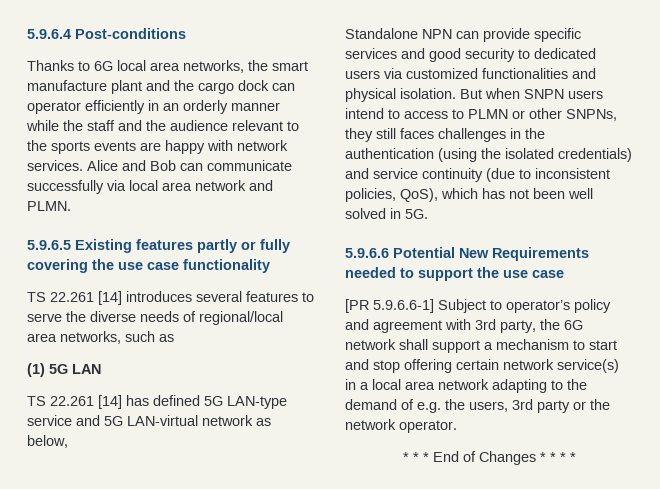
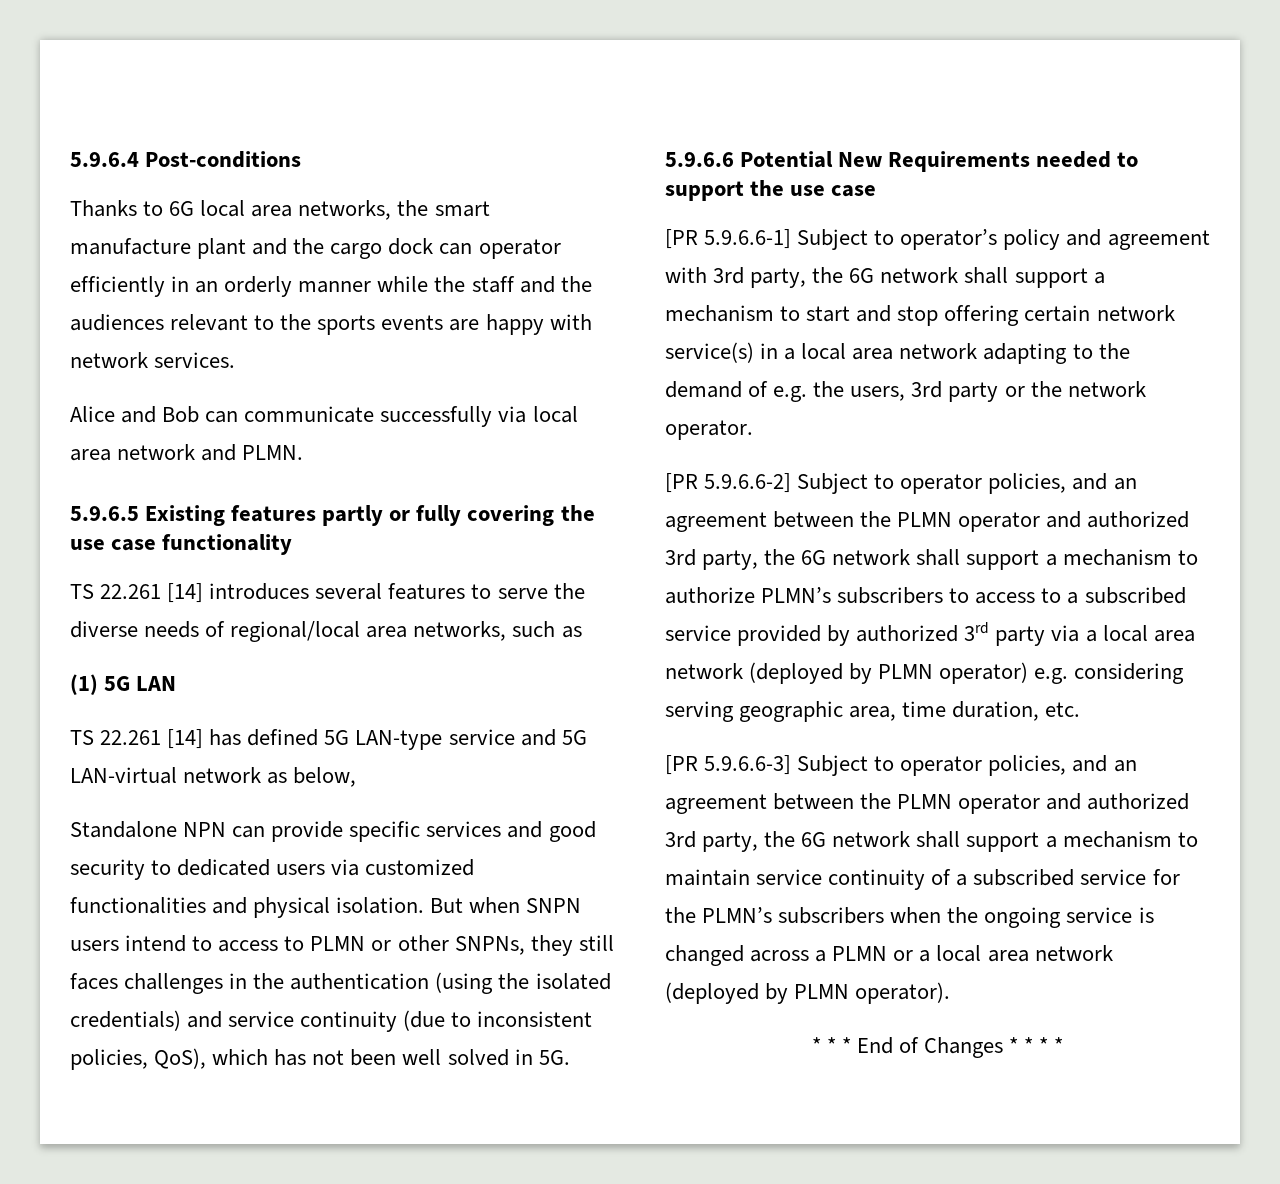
[170,120,228,131] audience -> [70,314,164,331] audiences
(83, 165) none -> (236, 360) //
(457, 426) none -> [665,473,1137,494] [665,511,1190,532] [665,549,1198,570] [665,587,1186,604] [665,622,1195,646] [665,662,1185,684] [665,701,1081,722] [665,755,1137,776] [665,793,1190,814] [665,831,1198,852] [665,869,1180,890] [665,907,1154,928] [665,945,1113,966] [665,982,951,1004] // [PR 5.9.6.6-2] Subject to operator policies, and an agreement between the PLMN operator and authorized 3rd party, the 6G network shall support a mechanism to authorize PLMN’s subscribers to access to a subscribed service provided by authorized 3rd party via a local area network (deployed by PLMN operator) e.g. considering serving geographic area, time duration, etc. // [PR 5.9.6.6-3] Subject to operator policies, and an agreement between the PLMN operator and authorized 3rd party, the 6G network shall support a mechanism to maintain service continuity of a subscribed service for the PLMN’s subscribers when the ongoing service is changed across a PLMN or a local area network (deployed by PLMN operator).

